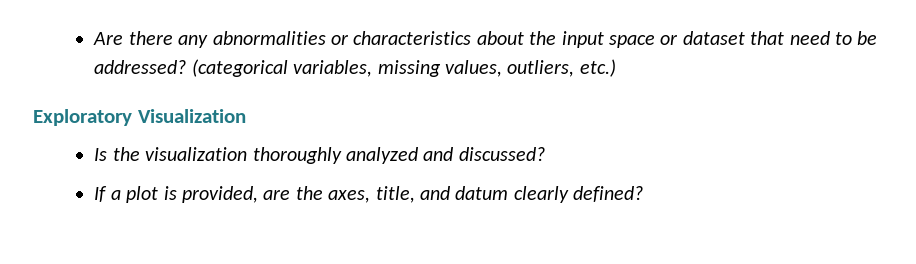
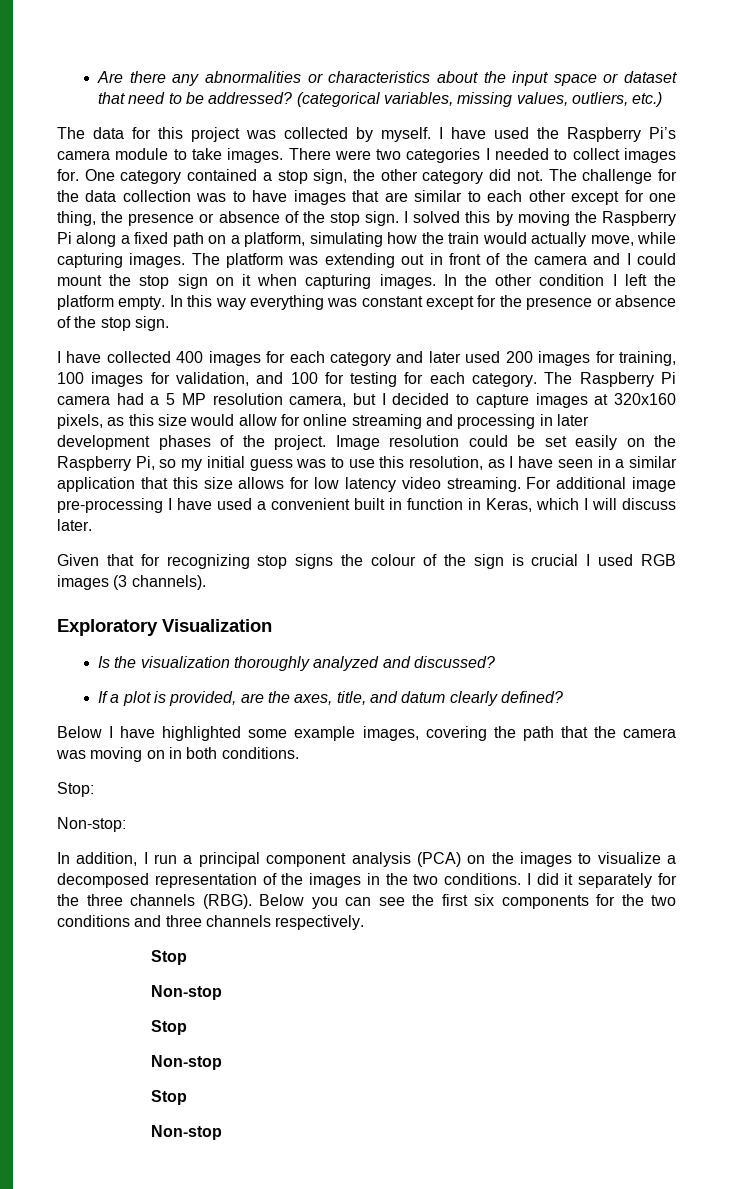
(616, 68) none -> [57,127,676,142] [57,148,676,163] [57,169,677,184] [57,190,677,205] [57,211,676,226] [57,232,677,247] [57,253,676,268] [57,274,676,289] [57,295,677,310] [57,316,169,331] [57,351,677,366] [57,372,676,387] [57,393,676,408] [57,414,589,429] [57,435,676,450] [57,456,677,471] [57,477,676,492] [57,498,676,513] [57,519,92,531] [57,554,677,569] [57,575,206,590] // The data for this project was collected by myself. I have used the Raspberry Pi’s camera module to take images. There were two categories I needed to collect images for. One category contained a stop sign, the other category did not. The challenge for the data collection was to have images that are similar to each other except for one thing, the presence or absence of the stop sign. I solved this by moving the Raspberry Pi along a fixed path on a platform, simulating how the train would actually move, while capturing images. The platform was extending out in front of the camera and I could mount the stop sign on it when capturing images. In the other condition I left the platform empty. In this way everything was constant except for the presence or absence of the stop sign. // I have collected 400 images for each category and later used 200 images for training, 100 images for validation, and 100 for testing for each category. The Raspberry Pi camera had a 5 MP resolution camera, but I decided to capture images at 320x160 pixels, as this size would allow for online streaming and processing in later development phases of the project. Image resolution could be set easily on the Raspberry Pi, so my initial guess was to use this resolution, as I have seen in a similar application that this size allows for low latency video streaming. For additional image pre-processing I have used a convenient built in function in Keras, which I will discuss later. // Given that for recognizing stop signs the colour of the sign is crucial I used RGB images (3 channels).
(644, 194) none -> [57,726,676,741] [56,747,299,762] [57,782,94,797] [57,817,126,832] [57,852,676,867] [57,873,677,888] [57,894,676,909] [57,915,365,930] [151,950,188,965] [151,985,223,1000] [151,1020,188,1035] [151,1055,223,1070] [151,1090,188,1105] [151,1125,223,1140] // Below I have highlighted some example images, covering the path that the camera was moving on in both conditions. // Stop: // Non-stop: // In addition, I run a principal component analysis (PCA) on the images to visualize a decomposed representation of the images in the two conditions. I did it separately for the three channels (RBG). Below you can see the first six components for the two conditions and three channels respectively. // Stop // Non-stop // Stop // Non-stop // Stop // Non-stop

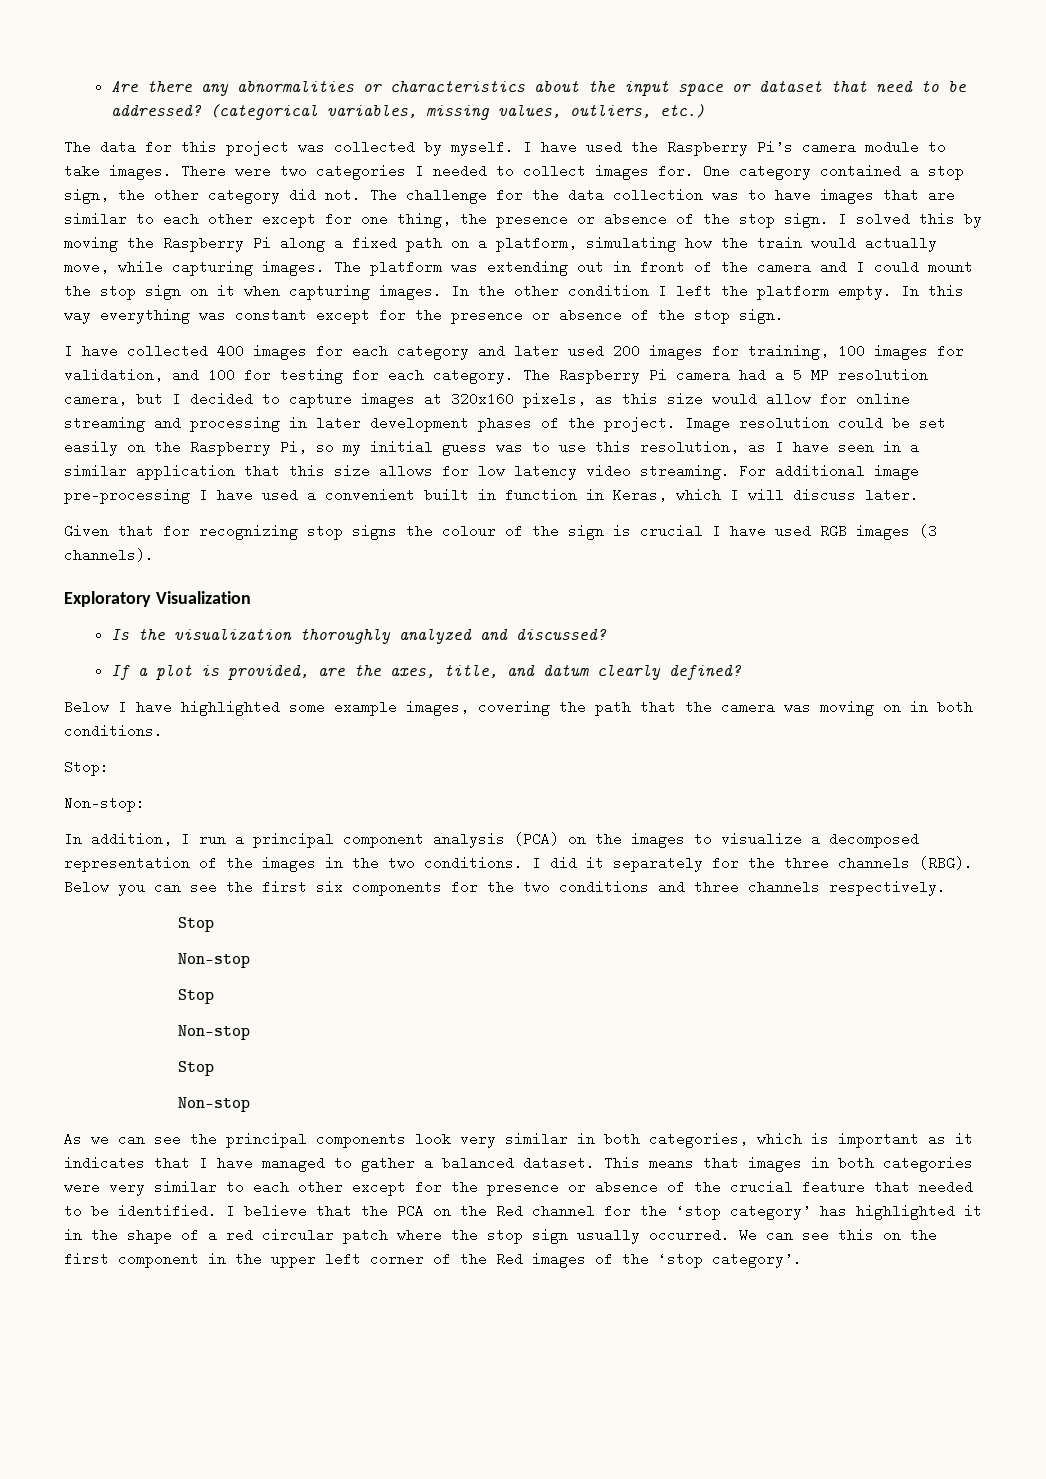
(591, 560) none -> [730,524,766,538] have
(223, 1132) none -> [64,1132,973,1148] [64,1156,973,1172] [64,1180,973,1196] [64,1204,982,1220] [64,1228,937,1244] [64,1252,802,1268] // As we can see the principal components look very similar in both categories, which is important as it indicates that I have managed to gather a balanced dataset. This means that images in both categories were very similar to each other except for the presence or absence of the crucial feature that needed to be identified. I believe that the PCA on the Red channel for the ‘stop category’ has highlighted it in the shape of a red circular patch where the stop sign usually occurred. We can see this on the first component in the upper left corner of the Red images of the ‘stop category’.

